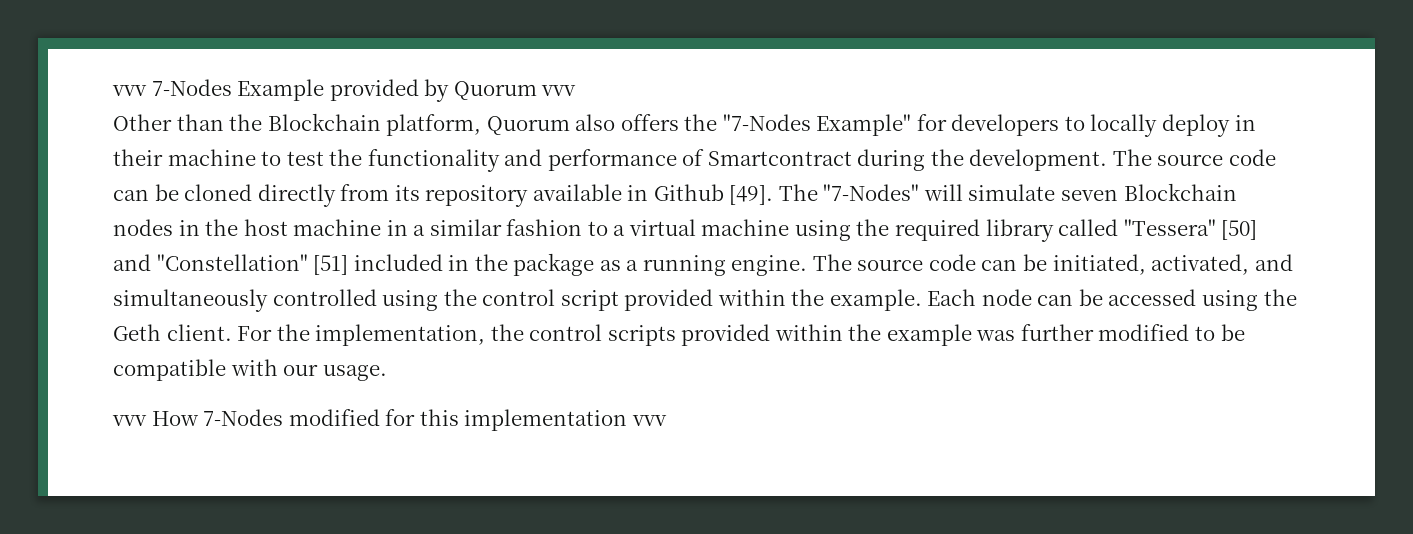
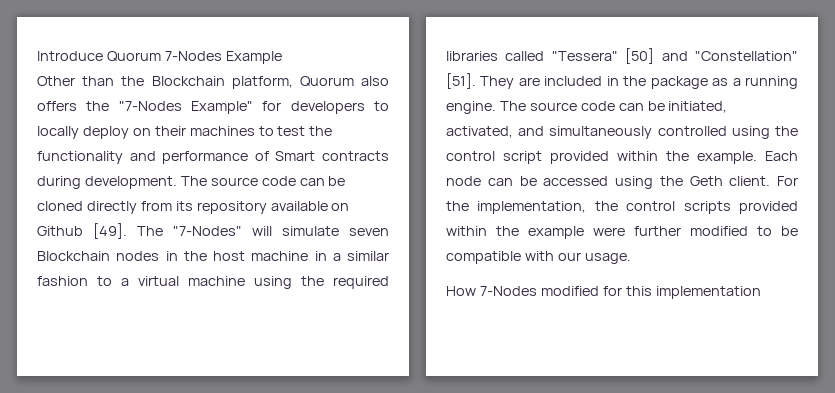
[112,85,147,96] vvv -> [37,51,161,61] Introduce Quorum
[329,79,577,102] provided by Quorum vvv -> (282, 57) none
[1234,115,1256,131] [113,149,256,166] in their machine -> [132,126,255,136] on their machines
[707,149,964,171] Smartcontract during the -> [275,151,389,161] [37,176,81,189] Smart contracts during
[627,185,649,201] in -> [331,203,350,211] on
[985,219,1054,242] library -> [446,51,498,61] libraries
[313,255,349,275] [51] -> [446,73,540,89] [51]. They are
[976,330,1016,341] was -> [593,227,625,236] were
[112,415,147,426] vvv -> (631, 258) none
[631,415,667,426] vvv -> (761, 292) none

